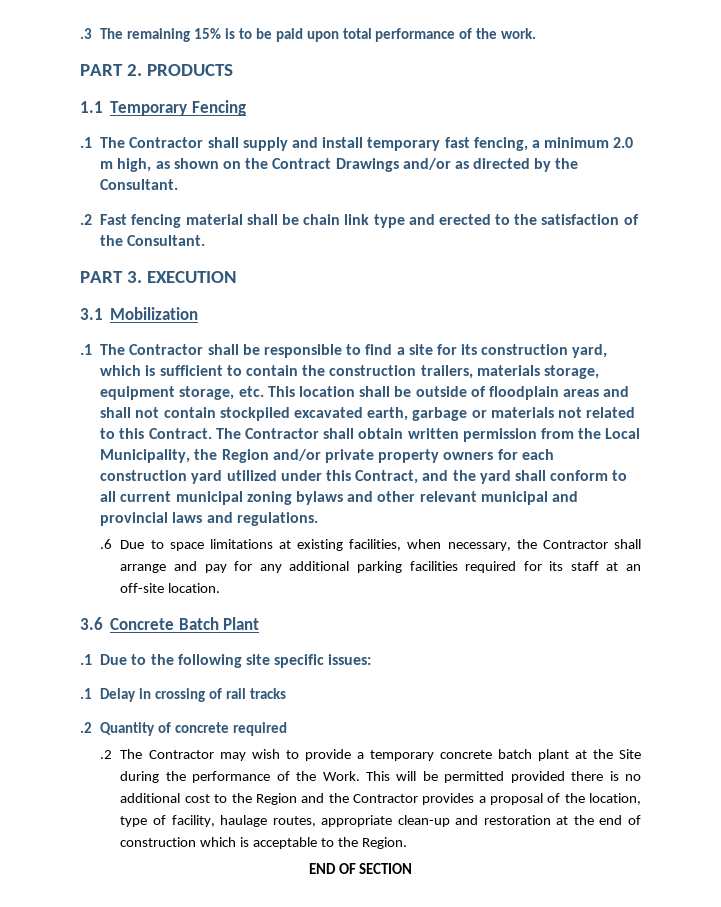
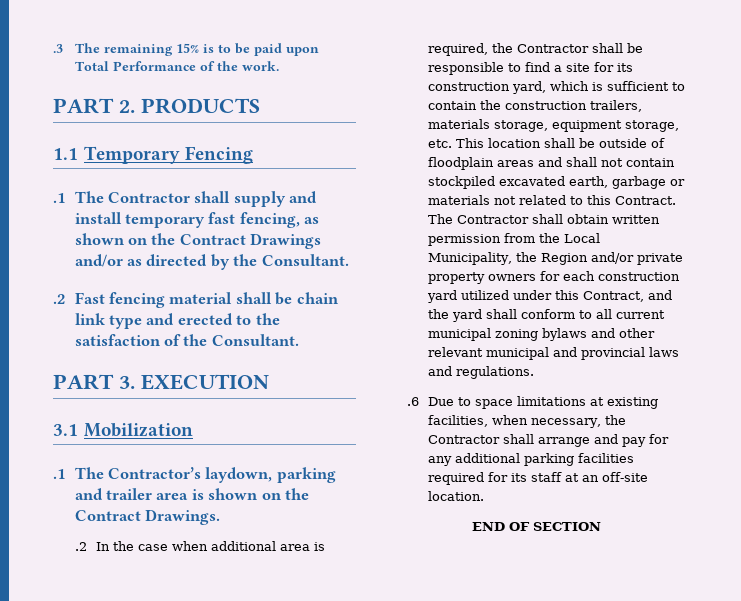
[342,28,456,42] total performance -> [74,61,196,71] Total Performance
[531,137,634,148] [100,158,152,172] a minimum 2.0 m high, -> (300, 220) none
(126, 349) none -> [107,467,336,483] [74,488,310,500] [74,509,220,525] [74,541,326,551] [428,43,514,56] Contractor’s laydown, parking and trailer area is shown on the Contract Drawings. // .2 In the case when additional area is required, the
[80,617,260,630] [80,654,372,668] [80,688,286,702] [80,722,287,736] [100,749,641,761] [120,771,641,783] [120,793,641,805] [120,815,641,827] [120,837,407,849] // 3.6 Concrete Batch Plant // .1 Due to the following site specific issues: // .1 Delay in crossing of rail tracks // .2 Quantity of concrete required // .2 The Contractor may wish to provide a temporary concrete batch plant at the Site during the performance of the Work. This will be permitted provided there is no additional cost to the Region and the Contractor provides a proposal of the location, type of facility, haulage routes, appropriate clean-up and restoration at the end of construction which is acceptable to the Region. -> (485, 496) none

